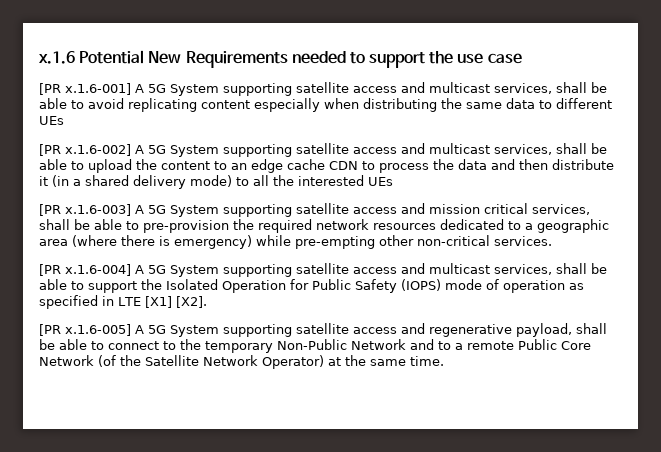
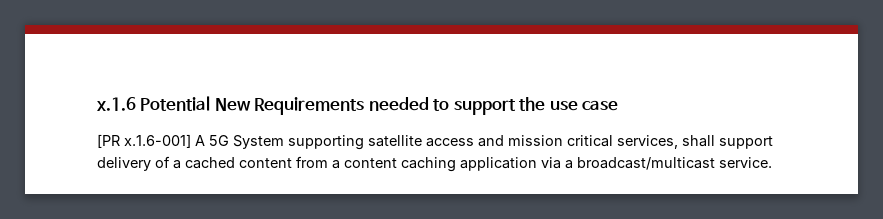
[429,82,607,94] [39,98,612,112] [39,116,64,125] [39,143,607,157] [39,159,614,173] [39,175,393,189] [39,203,590,217] [39,219,609,233] [39,235,552,249] [39,263,607,277] [39,279,584,293] [39,295,207,309] [39,323,607,337] [39,339,591,353] [39,355,444,369] multicast services, shall be able to avoid replicating content especially when distributing the same data to different UEs // [PR x.1.6-002] A 5G System supporting satellite access and multicast services, shall be able to upload the content to an edge cache CDN to process the data and then distribute it (in a shared delivery mode) to all the interested UEs // [PR x.1.6-003] A 5G System supporting satellite access and mission critical services, shall be able to pre-provision the required network resources dedicated to a geographic area (where there is emergency) while pre-empting other non-critical services. // [PR x.1.6-004] A 5G System supporting satellite access and multicast services, shall be able to support the Isolated Operation for Public Safety (IOPS) mode of operation as specified in LTE [X1] [X2]. // [PR x.1.6-005] A 5G System supporting satellite access and regenerative payload, shall be able to connect to the temporary Non-Public Network and to a remote Public Core Network (of the Satellite Network Operator) at the same time. -> [508,135,773,149] [97,156,772,172] mission critical services, shall support delivery of a cached content from a content caching application via a broadcast/multicast service.

